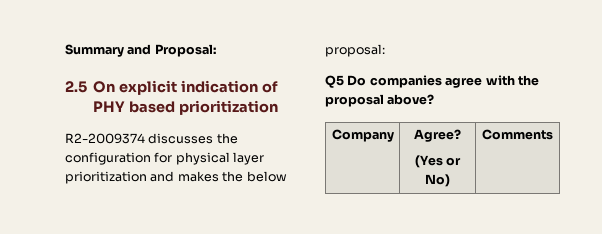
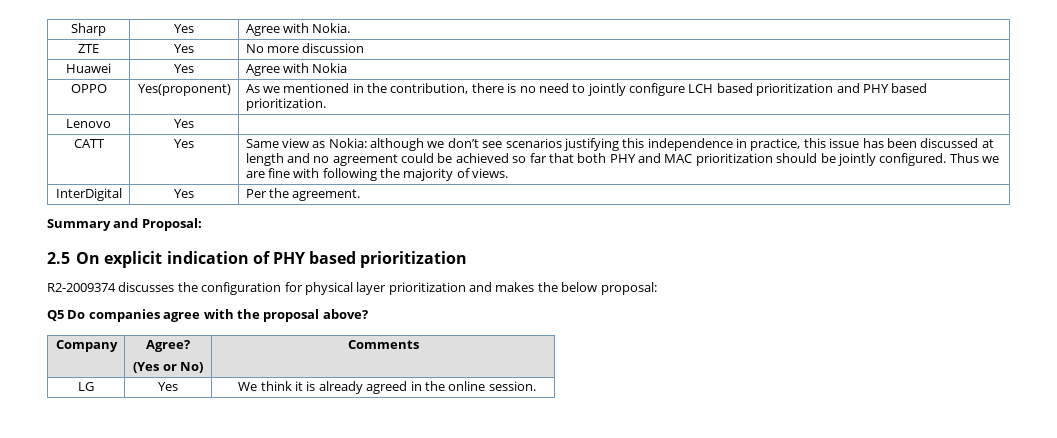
(65, 50) none -> [71,23,106,36] [174,24,194,33] [245,23,351,36] [78,44,99,53] [174,44,194,53] [245,43,365,53] [66,63,111,73] [174,64,194,73] [245,63,348,76] [70,84,107,93] [137,84,231,96] [245,83,928,96] [245,98,326,111] [66,119,111,128] [174,119,194,128] [73,139,105,148] [174,139,194,148] [245,138,994,151] [245,153,1000,166] [245,168,509,181] [55,188,122,201] [174,189,194,198] [245,188,361,201] Sharp | Yes | Agree with Nokia. // ZTE | Yes | No more discussion // Huawei | Yes | Agree with Nokia // OPPO | Yes(proponent) | As we mentioned in the contribution, there is no need to jointly configure LCH based prioritization and PHY based prioritization. // Lenovo | Yes | // CATT | Yes | Same view as Nokia: although we don’t see scenarios justifying this independence in practice, this issue has been discussed at length and no agreement could be achieved so far that both PHY and MAC prioritization should be jointly configured. Thus we are fine with following the majority of views. // InterDigital | Yes | Per the agreement. //
(553, 134) none -> [78,382,94,391] [158,382,178,391] [238,381,536,394] // LG | Yes | We think it is already agreed in the online session.

